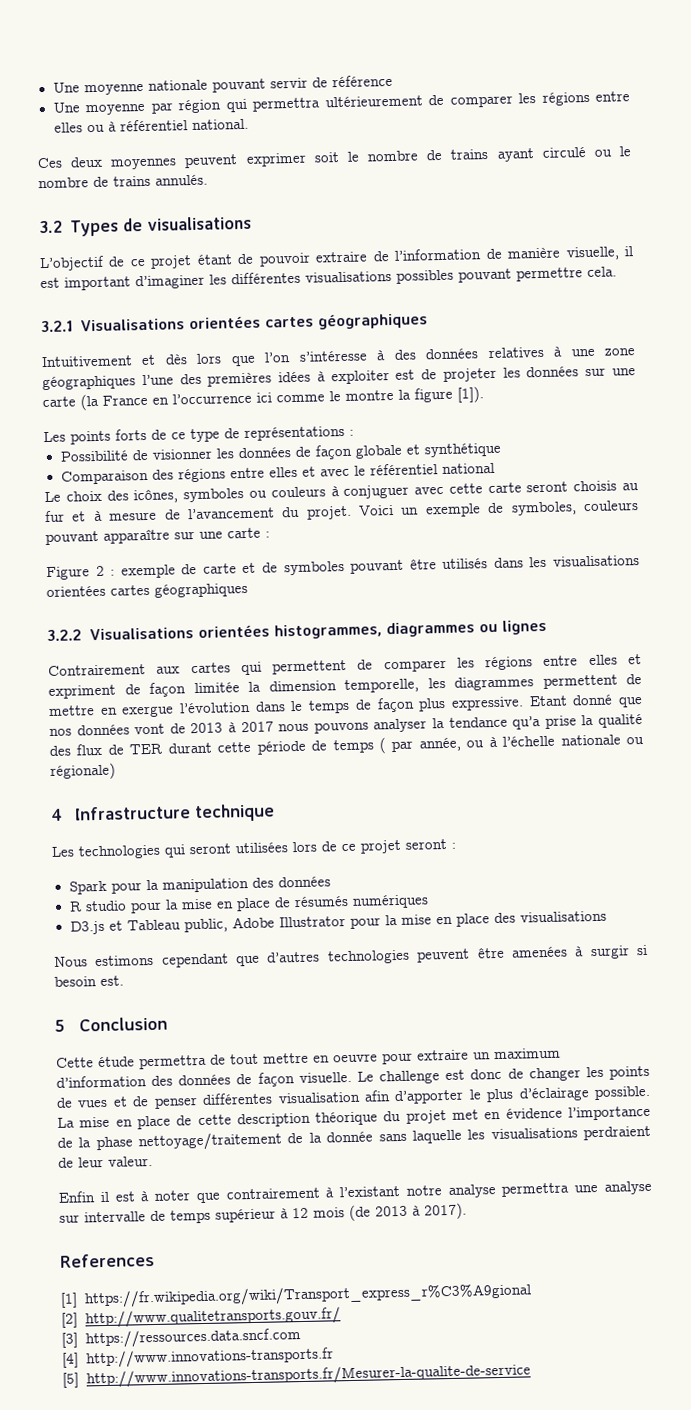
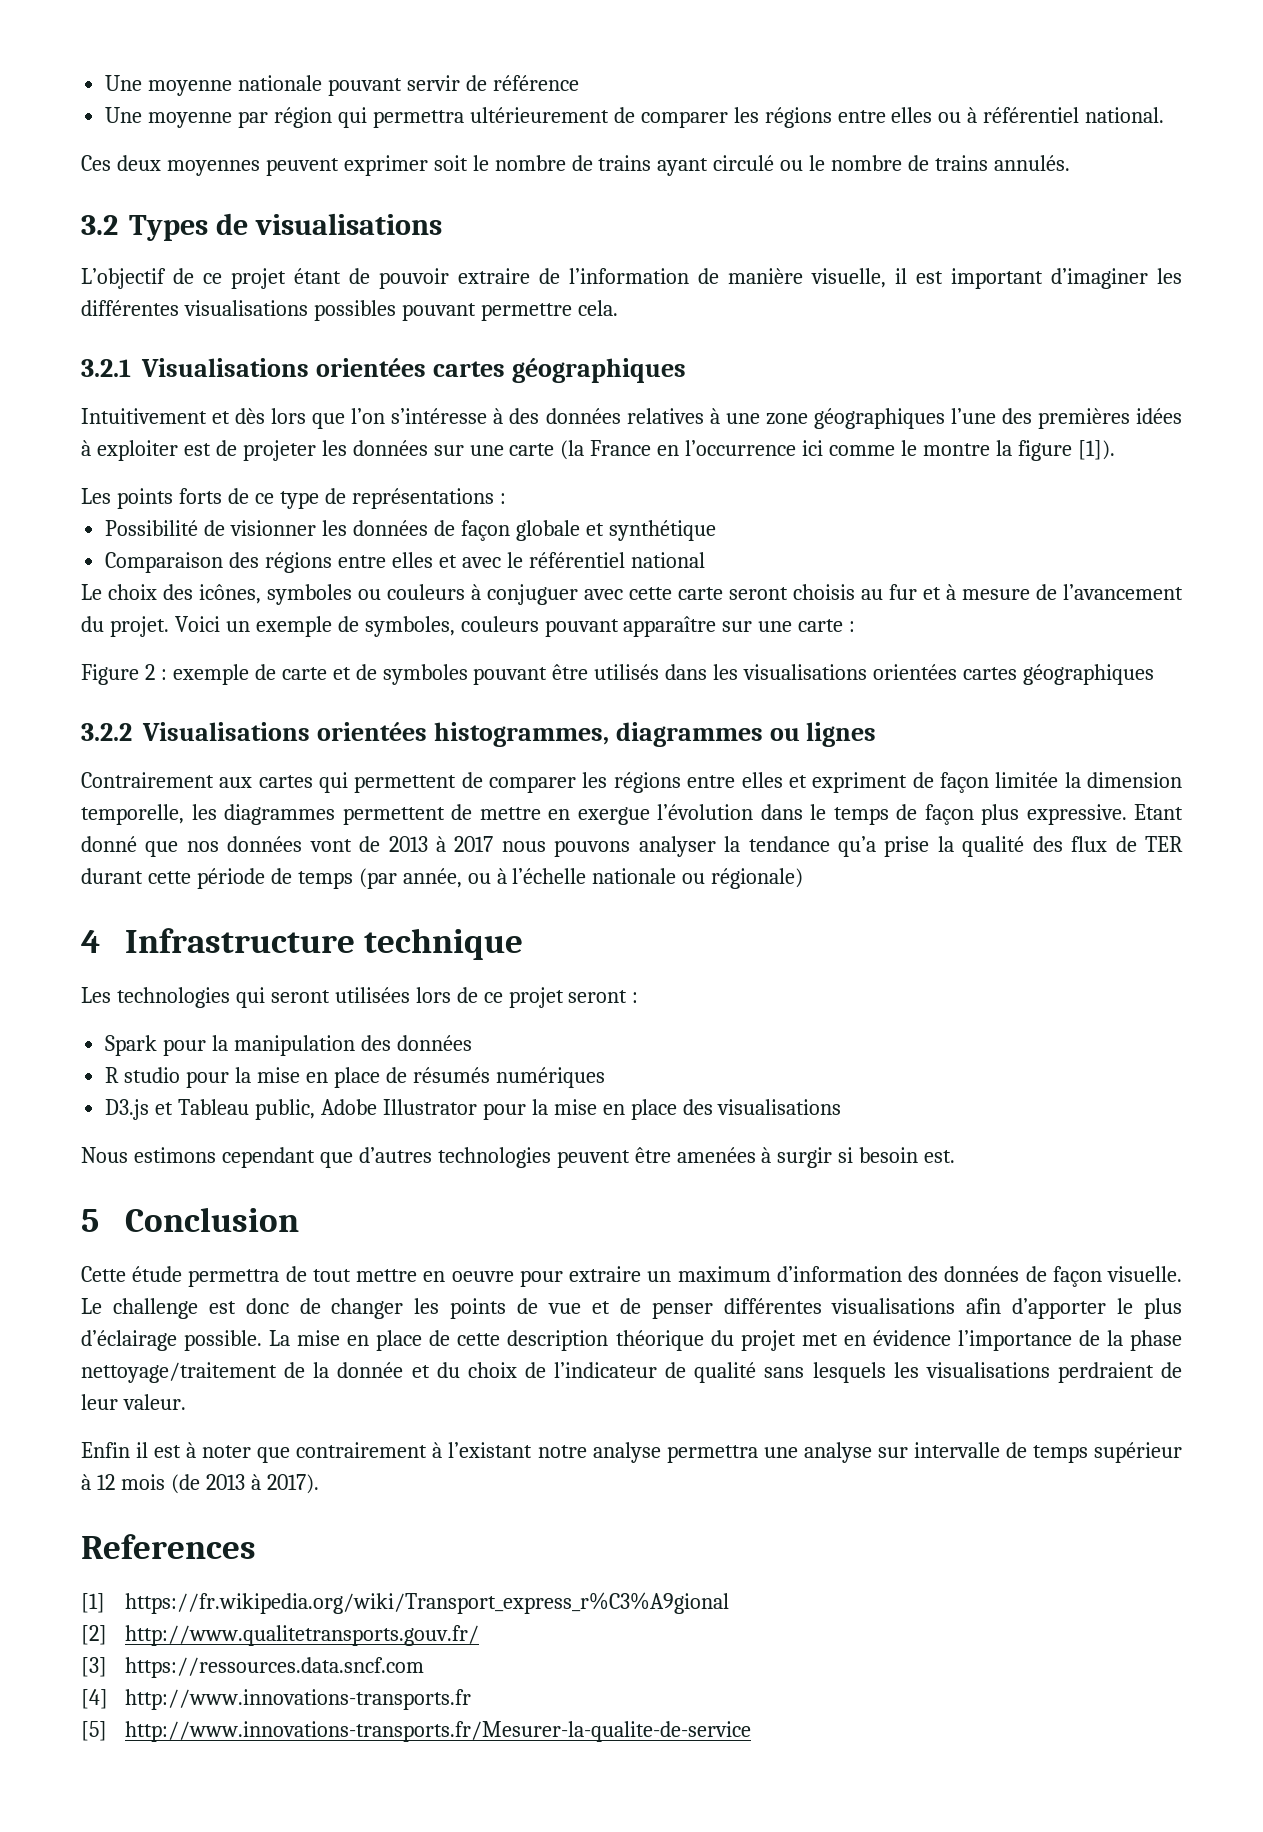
[378,737,414,754] ( par -> [358,868,397,889] (par
[77,1099,109,1108] vues -> [548,1303,582,1314] vue
[277,1091,361,1104] visualisation -> [831,1298,956,1314] visualisations
[378,1129,462,1144] sans laquelle -> [411,1362,886,1383] et du choix de l’indicateur de qualité sans lesquels

